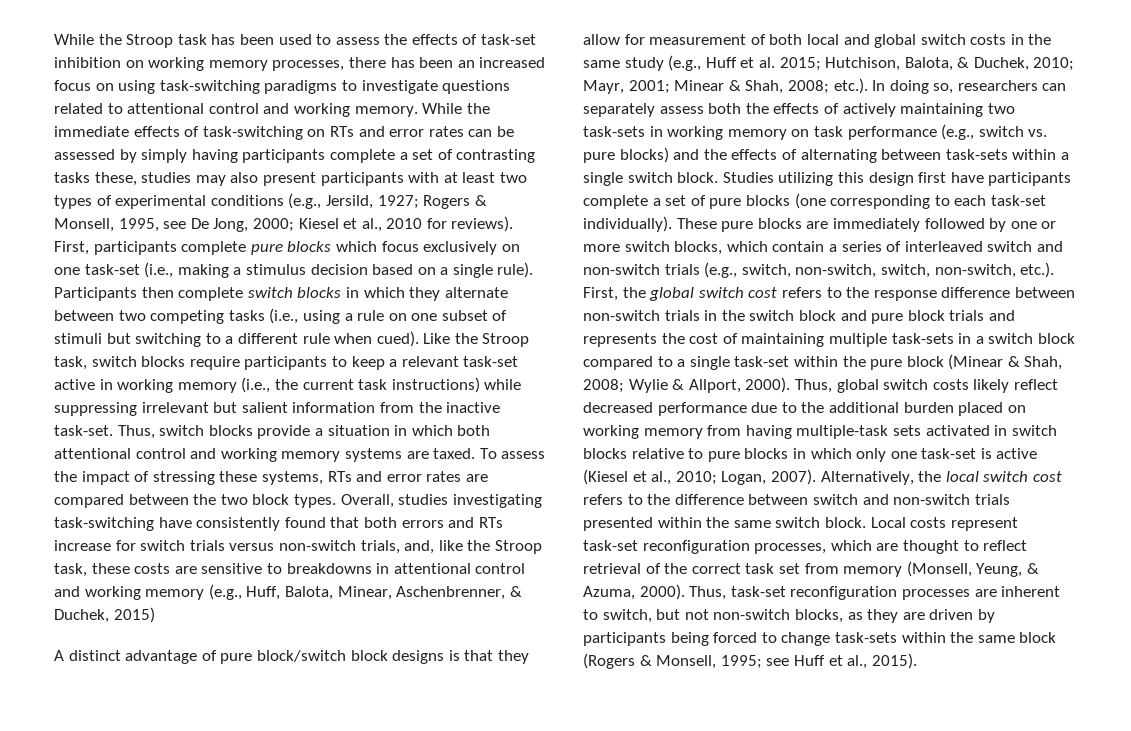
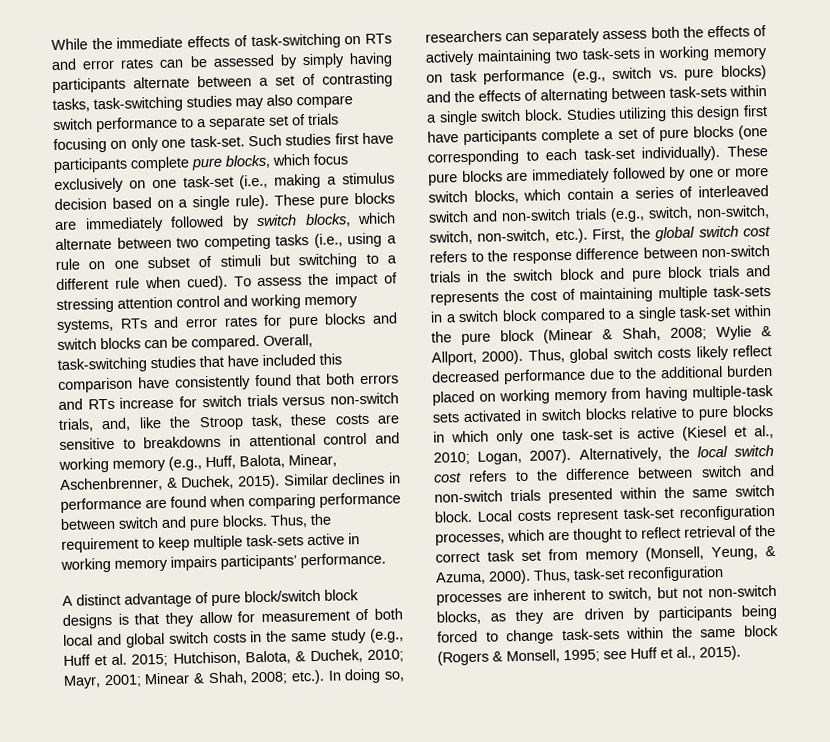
[54,34,537,48] [54,57,546,71] [54,80,511,94] [54,103,490,117] While the Stroop task has been used to assess the effects of task-set inhibition on working memory processes, there has been an increased focus on using task-switching paradigms to investigate questions related to attentional control and working memory. While the -> [51,37,113,51] While the
[329,149,395,163] complete -> [133,75,252,89] alternate between
[54,172,137,186] tasks these, -> [52,96,183,113] tasks, task-switching
[262,172,527,186] [54,193,487,209] [54,216,514,232] [54,241,89,255] present participants with at least two types of experimental conditions (e.g., Jersild, 1927; Rogers & Monsell, 1995, see De Jong, 2000; Kiesel et al., 2010 for reviews). First, -> [296,95,353,109] [53,113,339,133] [53,132,394,154] compare switch performance to a separate set of trials focusing on only one task-set. Such studies first have
[287,241,332,252] blocks -> [225,154,271,169] blocks,
[54,287,441,301] Participants then complete switch blocks in which they -> [273,192,395,208] [54,212,396,233] These pure blocks are immediately followed by switch blocks, which
[423,333,530,347] [54,356,519,370] [54,377,522,393] [54,402,501,416] [54,425,491,439] [54,448,476,462] Like the Stroop task, switch blocks require participants to keep a relevant task-set active in working memory (i.e., the current task instructions) while suppressing irrelevant but salient information from the inactive task-set. Thus, switch blocks provide a situation in which both attentional control and working memory systems are taxed. -> (228, 283) none
[219,471,258,482] these -> [117,294,358,310] attention control and working memory
[465,474,488,482] [54,494,542,508] [54,517,154,531] are compared between the two block types. Overall, studies investigating task-switching -> [263,312,398,329] [57,334,313,351] [57,353,342,373] [58,377,133,393] for pure blocks and switch blocks can be compared. Overall, task-switching studies that have included this comparison
[113,607,155,623] 2015) -> [238,472,401,490] [60,492,401,513] [60,513,331,531] [61,533,360,553] [60,552,386,573] 2015). Similar declines in performance are found when comparing performance between switch and pure blocks. Thus, the requirement to keep multiple task-sets active in working memory impairs participants’ performance.

